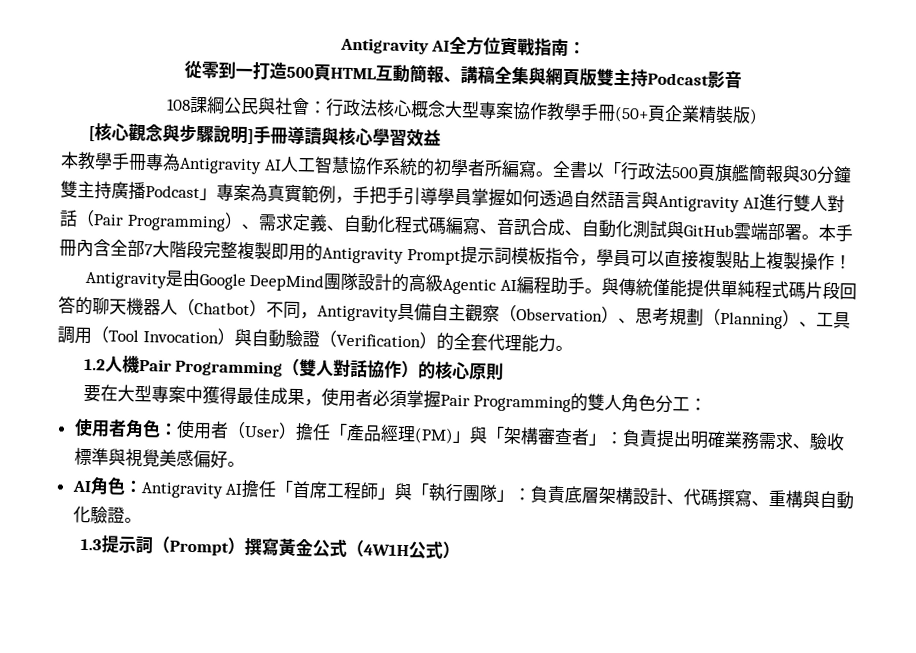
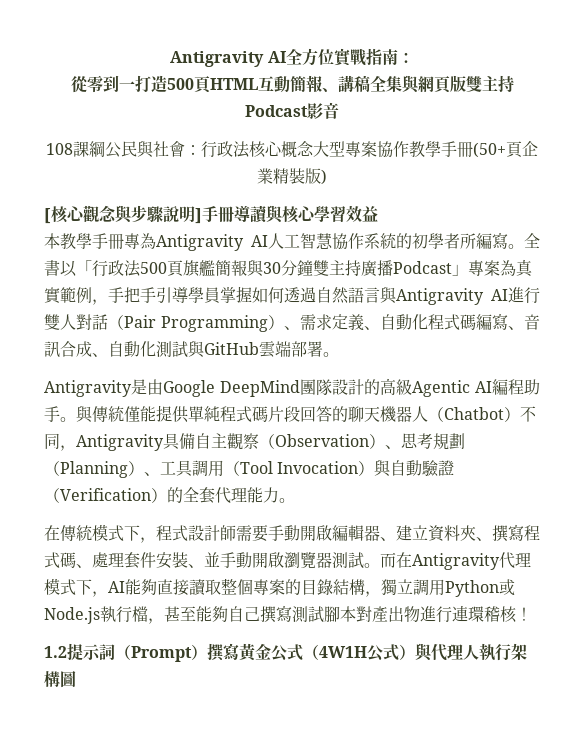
[817,223,853,243] [59,239,852,271] 本手冊內含全部7大階段完整複製即用的Antigravity Prompt提示詞模板指令，學員可以直接複製貼上複製操作！ -> (339, 354) none
[83,355,505,381] [82,384,708,414] [73,418,845,452] [73,447,245,469] [71,476,855,510] [72,505,142,524] [79,538,102,551] 1.2人機Pair Programming（雙人對話協作）的核心原則 // 要在大型專案中獲得最佳成果，使用者必須掌握Pair Programming的雙人角色分工： // 使用者角色：使用者（User）擔任「產品經理(PM)」與「架構審查者」：負責提出明確業務需求、驗收標準與視覺美感偏好。 // AI角色：Antigravity AI擔任「首席工程師」與「執行團隊」：負責底層架構設計、代碼撰寫、重構與自動化驗證。 // 1.3 -> [44,524,540,543] [44,552,531,570] [44,578,515,597] [44,605,532,624] [44,646,67,658] 在傳統模式下，程式設計師需要手動開啟編輯器、建立資料夾、撰寫程式碼、處理套件安裝、並手動開啟瀏覽器測試。而在Antigravity代理模式下，AI能夠直接讀取整個專案的目錄結構，獨立調用Python或Node.js執行檔，甚至能夠自己撰寫測試腳本對產出物進行連環稽核！ // 1.2
(460, 550) none -> [415,643,527,662] [44,671,76,688] 與代理人執行架構圖

